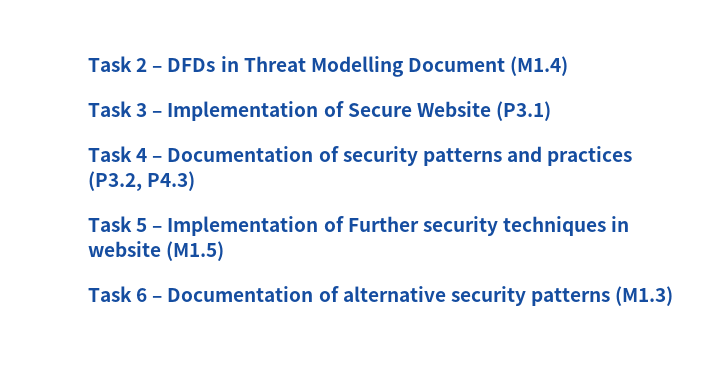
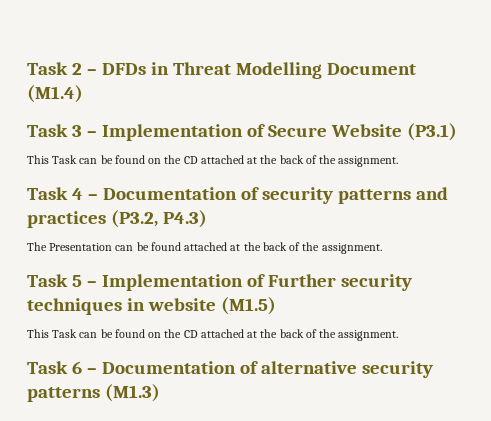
(551, 111) none -> [27,155,399,167] // This Task can be found on the CD attached at the back of the assignment.
(196, 181) none -> [27,242,382,254] // The Presentation can be found attached at the back of the assignment.
(225, 251) none -> [27,329,399,341] // This Task can be found on the CD attached at the back of the assignment.

